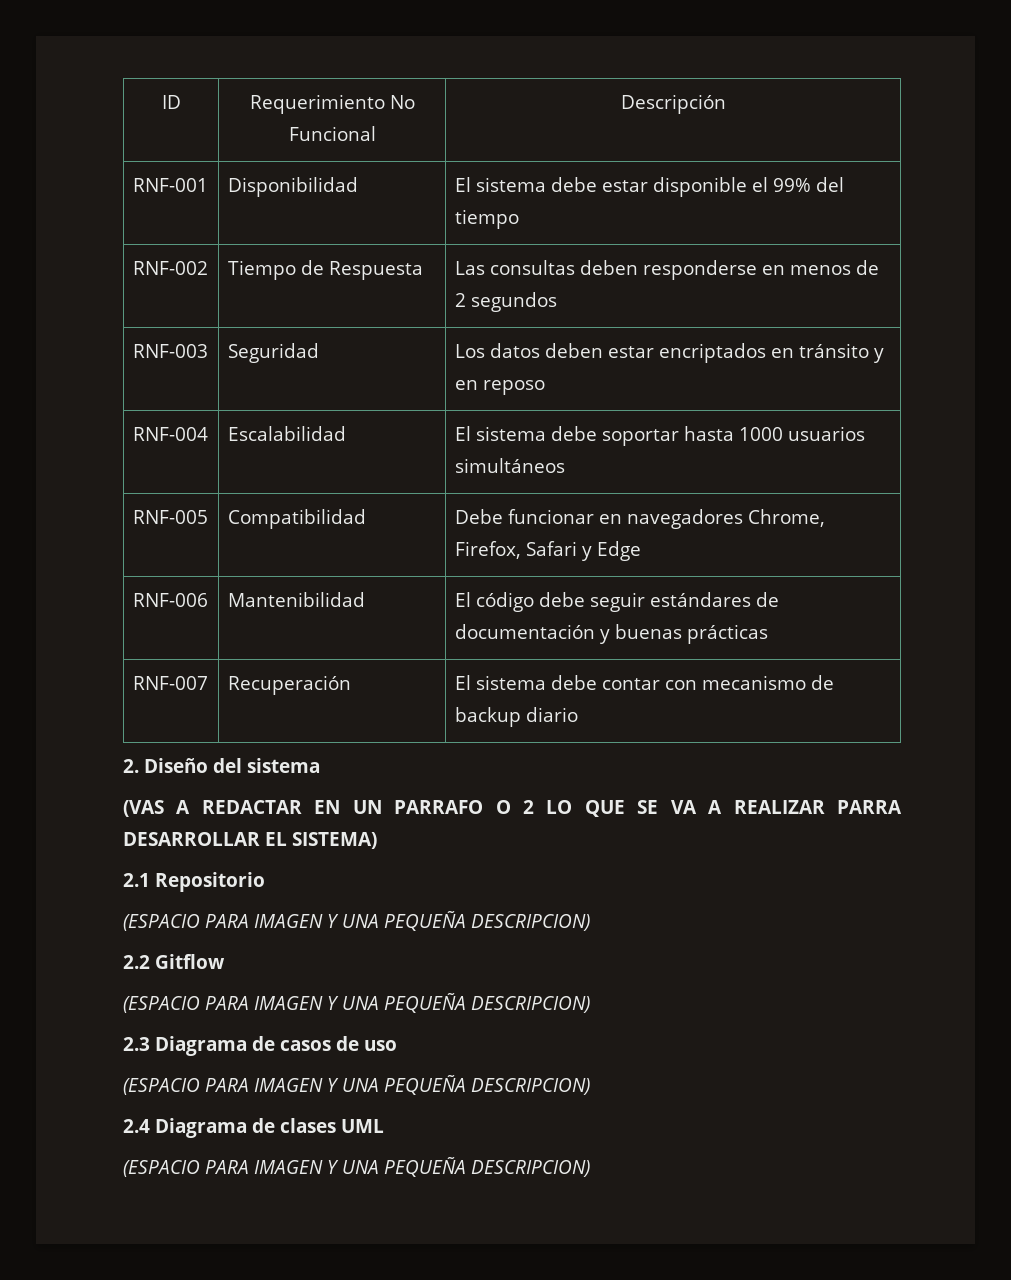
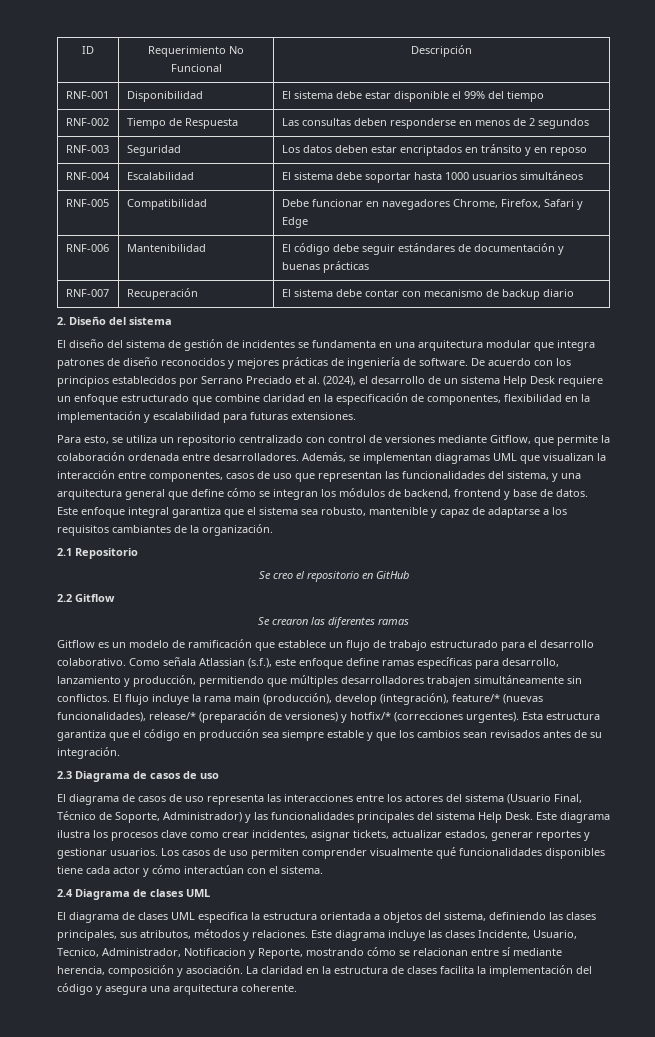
[123,800,903,817] [123,832,377,849] [123,872,265,892] [123,911,590,931] [123,954,225,969] [123,993,590,1013] (VAS A REDACTAR EN UN PARRAFO O 2 LO QUE SE VA A REALIZAR PARRA DESARROLLAR EL SISTEMA) // 2.1 Repositorio // (ESPACIO PARA IMAGEN Y UNA PEQUEÑA DESCRIPCION) // 2.2 Gitflow // (ESPACIO PARA IMAGEN Y UNA PEQUEÑA DESCRIPCION) -> [57,339,595,351] [57,357,571,369] [57,376,603,387] [57,393,590,405] [57,411,356,423] [57,435,610,446] [57,452,606,464] [57,470,581,482] [57,488,588,500] [57,507,567,518] [57,524,273,536] [57,548,138,559] [258,571,409,582] [57,594,115,602] [258,617,409,628] [57,639,594,651] [57,657,559,669] [57,675,582,687] [57,693,543,705] [57,711,600,723] [57,729,602,741] [57,747,120,759] El diseño del sistema de gestión de incidentes se fundamenta en una arquitectura modular que integra patrones de diseño reconocidos y mejores prácticas de ingeniería de software. De acuerdo con los principios establecidos por Serrano Preciado et al. (2024), el desarrollo de un sistema Help Desk requiere un enfoque estructurado que combine claridad en la especificación de componentes, flexibilidad en la implementación y escalabilidad para futuras extensiones. // Para esto, se utiliza un repositorio centralizado con control de versiones mediante Gitflow, que permite la colaboración ordenada entre desarrolladores. Además, se implementan diagramas UML que visualizan la interacción entre componentes, casos de uso que representan las funcionalidades del sistema, y una arquitectura general que define cómo se integran los módulos de backend, frontend y base de datos. Este enfoque integral garantiza que el sistema sea robusto, mantenible y capaz de adaptarse a los requisitos cambiantes de la organización. // 2.1 Repositorio // Se creo el repositorio en GitHub // 2.2 Gitflow // Se crearon las diferentes ramas // Gitflow es un modelo de ramificación que establece un flujo de trabajo estructurado para el desarrollo colaborativo. Como señala Atlassian (s.f.), este enfoque define ramas específicas para desarrollo, lanzamiento y producción, permitiendo que múltiples desarrolladores trabajen simultáneamente sin conflictos. El flujo incluye la rama main (producción), develop (integración), feature/* (nuevas funcionalidades), release/* (preparación de versiones) y hotfix/* (correcciones urgentes). Esta estructura garantiza que el código en producción sea siempre estable y que los cambios sean revisados antes de su integración.
[123,1075,590,1095] (ESPACIO PARA IMAGEN Y UNA PEQUEÑA DESCRIPCION) -> [57,794,582,805] [57,811,610,823] [57,830,590,841] [57,847,605,859] [57,865,323,877] El diagrama de casos de uso representa las interacciones entre los actores del sistema (Usuario Final, Técnico de Soporte, Administrador) y las funcionalidades principales del sistema Help Desk. Este diagrama ilustra los procesos clave como crear incidentes, asignar tickets, actualizar estados, generar reportes y gestionar usuarios. Los casos de uso permiten comprender visualmente qué funcionalidades disponibles tiene cada actor y cómo interactúan con el sistema.
[123,1157,590,1177] (ESPACIO PARA IMAGEN Y UNA PEQUEÑA DESCRIPCION) -> [57,912,596,923] [57,929,577,941] [57,947,562,959] [57,965,592,977] [57,983,297,995] El diagrama de clases UML especifica la estructura orientada a objetos del sistema, definiendo las clases principales, sus atributos, métodos y relaciones. Este diagrama incluye las clases Incidente, Usuario, Tecnico, Administrador, Notificacion y Reporte, mostrando cómo se relacionan entre sí mediante herencia, composición y asociación. La claridad en la estructura de clases facilita la implementación del código y asegura una arquitectura coherente.

